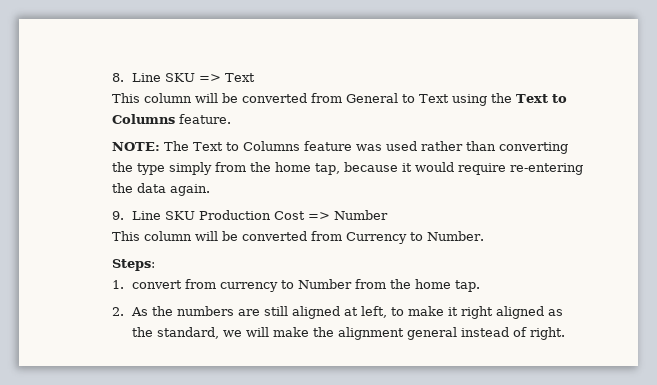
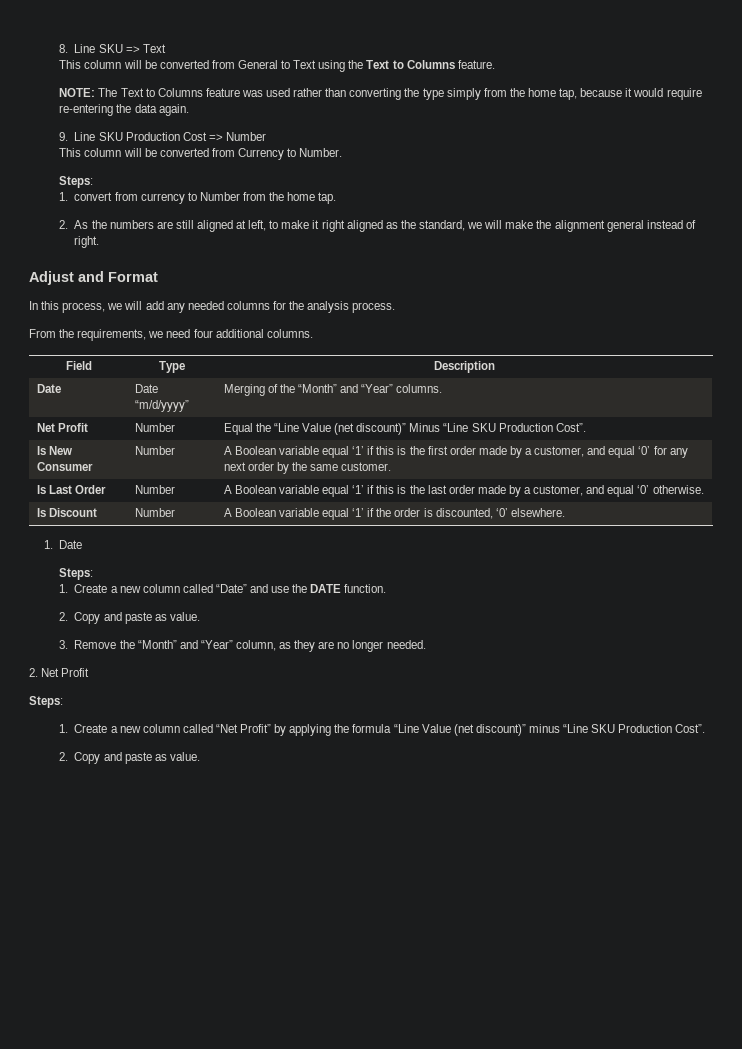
(565, 333) none -> [29,271,158,285] [29,301,396,313] [29,329,313,341] [65,361,92,370] [159,361,185,373] [434,361,495,373] [36,384,61,393] [134,384,158,393] [134,400,189,412] [223,384,443,396] [36,423,88,432] [134,423,175,432] [223,423,586,435] [36,446,72,455] [36,462,93,471] [134,446,175,455] [223,446,688,458] [223,462,392,474] [36,485,106,494] [134,485,175,494] [223,485,704,497] [36,508,97,517] [134,508,175,517] [223,508,565,520] [44,540,83,549] [59,568,94,580] [59,584,387,593] [59,612,200,624] [59,640,426,652] [29,668,90,677] [29,696,63,708] [59,724,706,736] [59,752,200,764] // Adjust and Format // In this process, we will add any needed columns for the analysis process. // From the requirements, we need four additional columns. // Field | Type | Description // Date | Date “m/d/yyyy” | Merging of the “Month” and “Year” columns. // Net Profit | Number | Equal the “Line Value (net discount)” Minus “Line SKU Production Cost”. // Is New Consumer | Number | A Boolean variable equal ‘1’ if this is the first order made by a customer, and equal ‘0’ for any next order by the same customer. // Is Last Order | Number | A Boolean variable equal ‘1’ if this is the last order made by a customer, and equal ‘0’ otherwise. // Is Discount | Number | A Boolean variable equal ‘1’ if the order is discounted, ‘0’ elsewhere. // 1. Date // Steps: // 1. Create a new column called “Date” and use the DATE function. // 2. Copy and paste as value. // 3. Remove the “Month” and “Year” column, as they are no longer needed. // 2. Net Profit // Steps: // 1. Create a new column called “Net Profit” by applying the formula “Line Value (net discount)” minus “Line SKU Production Cost”. // 2. Copy and paste as value.

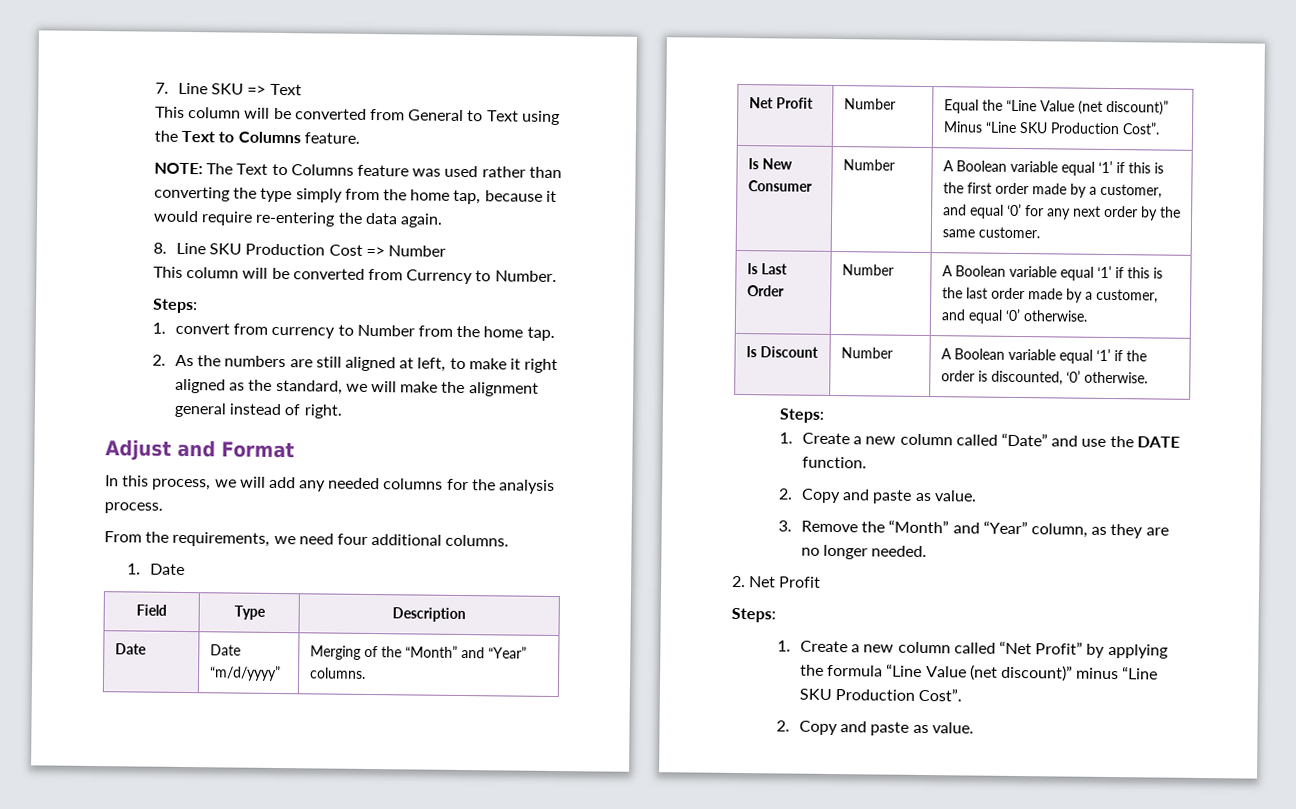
[59,44,69,53] 8. -> [155,82,170,94] 7.
[59,132,69,141] 9. -> [153,242,168,254] 8.
(313, 333) none -> [127,563,186,576] // 1. Date
[510,508,565,517] [44,540,83,549] elsewhere. // 1. Date -> [1083,371,1148,384] otherwise.

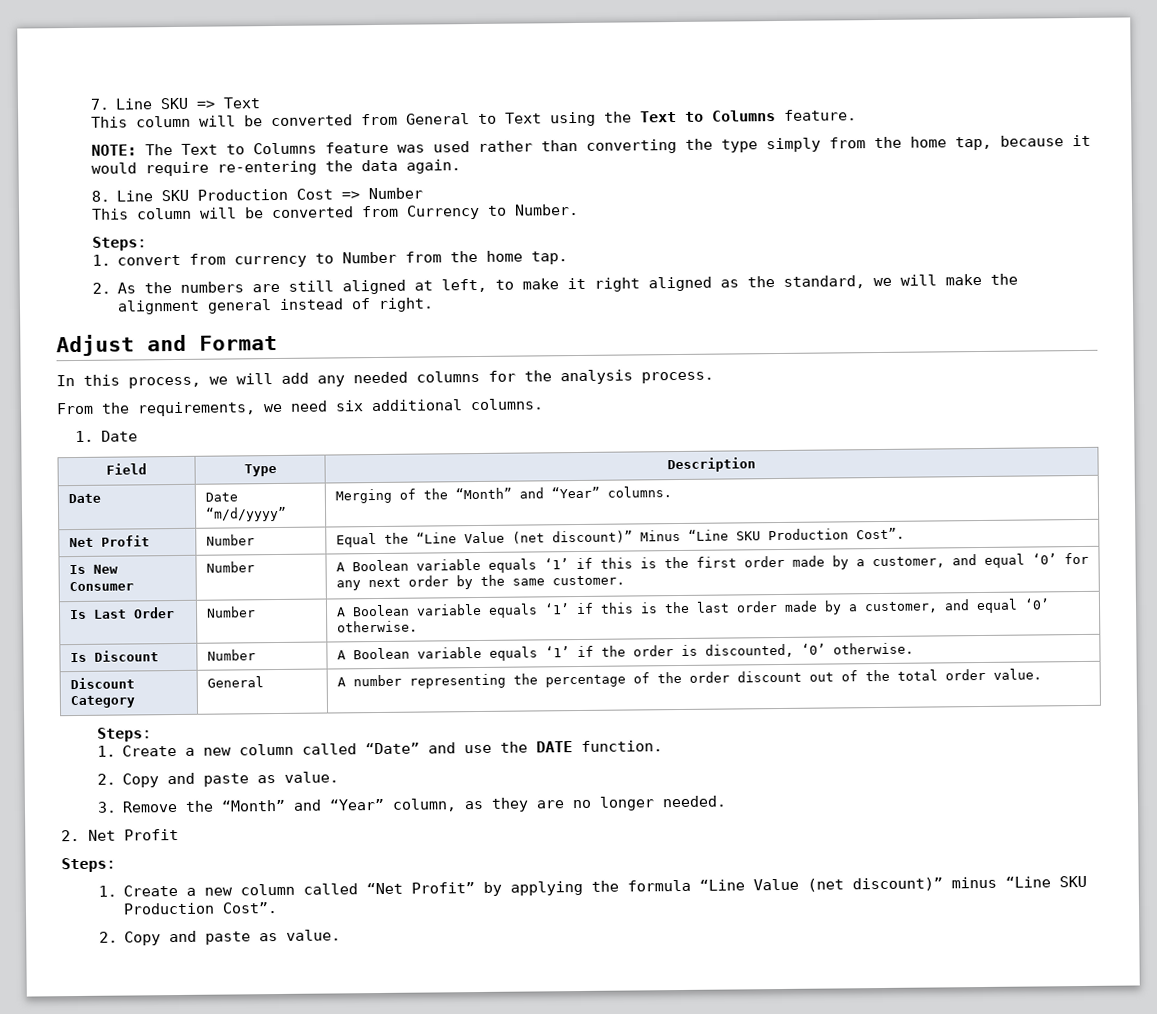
[336,533,368,545] four -> [335,400,364,412] six
[1060,161,1095,176] equal -> [487,558,537,573] equals
[1059,266,1094,281] equal -> [487,603,538,618] equals
[1058,349,1093,364] equal -> [488,646,538,661] equals
(1148, 377) none -> [69,677,135,690] [69,695,135,709] [206,676,264,688] [336,668,1042,689] // Discount Category | General | A number representing the percentage of the order discount out of the total order value.

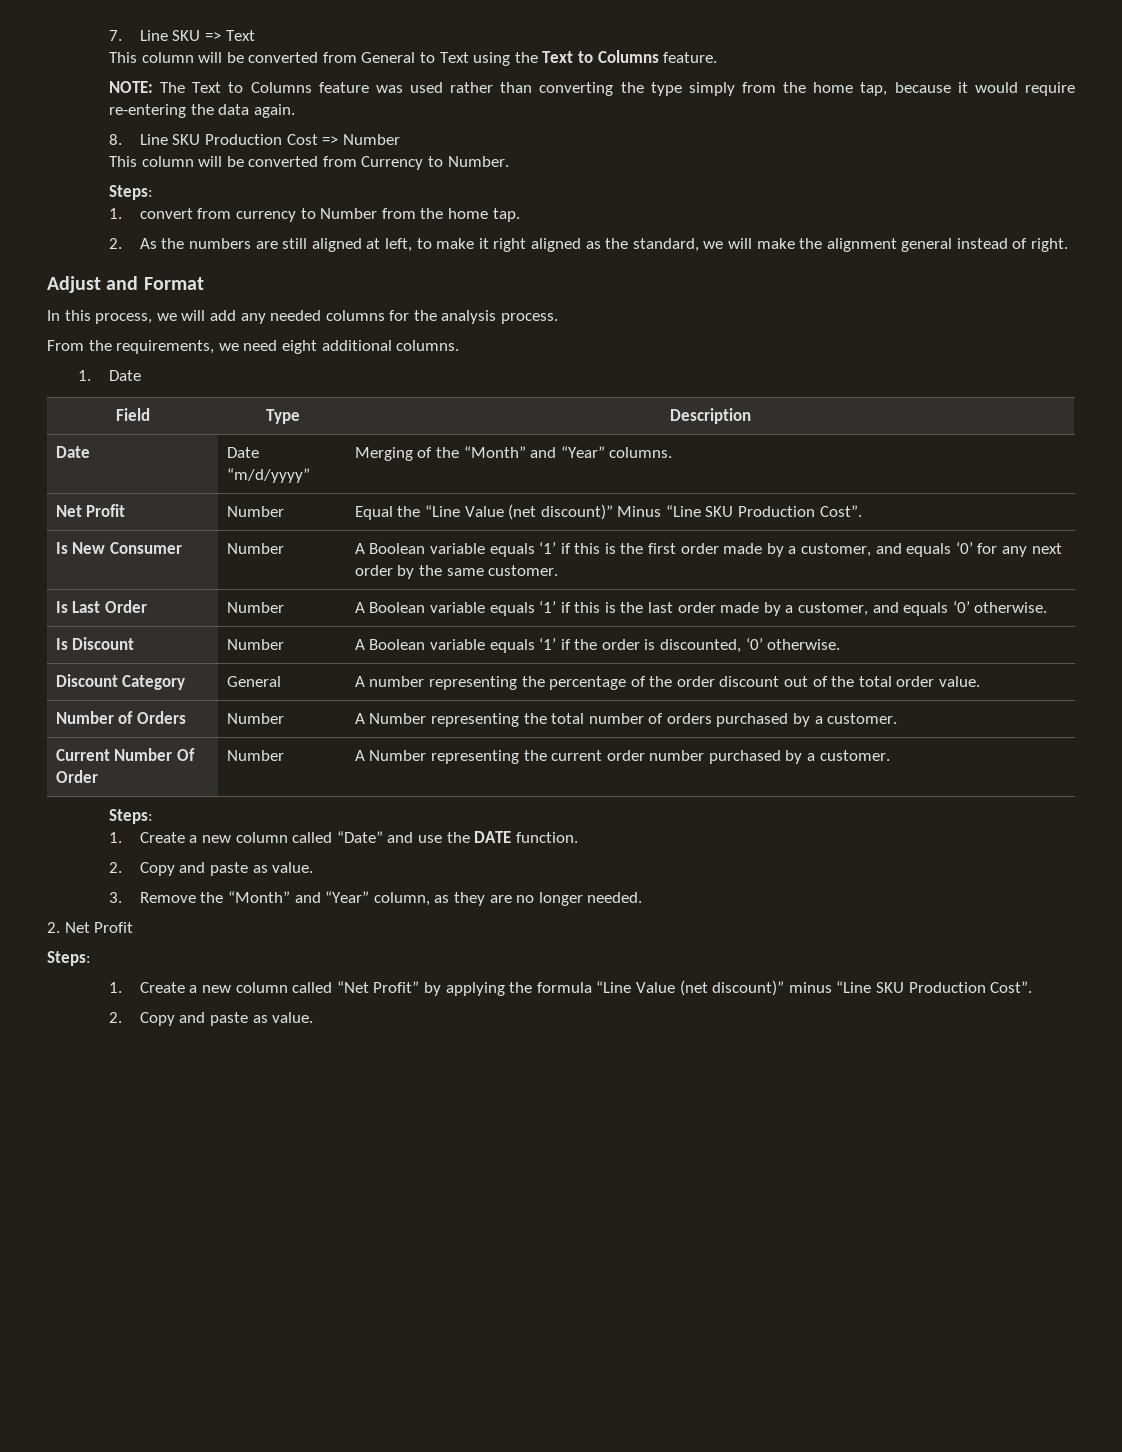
[335,400,364,412] six -> [281,340,317,354] eight
[983,553,1025,568] equal -> [906,543,952,557] equals
[975,598,1018,614] equal -> [903,602,949,616] equals
(1042, 674) none -> [55,711,186,724] [226,713,284,724] [354,713,898,727] [55,748,195,761] [55,770,98,783] [226,750,284,761] [354,750,890,764] // Number of Orders | Number | A Number representing the total number of orders purchased by a customer. // Current Number Of Order | Number | A Number representing the current order number purchased by a customer.

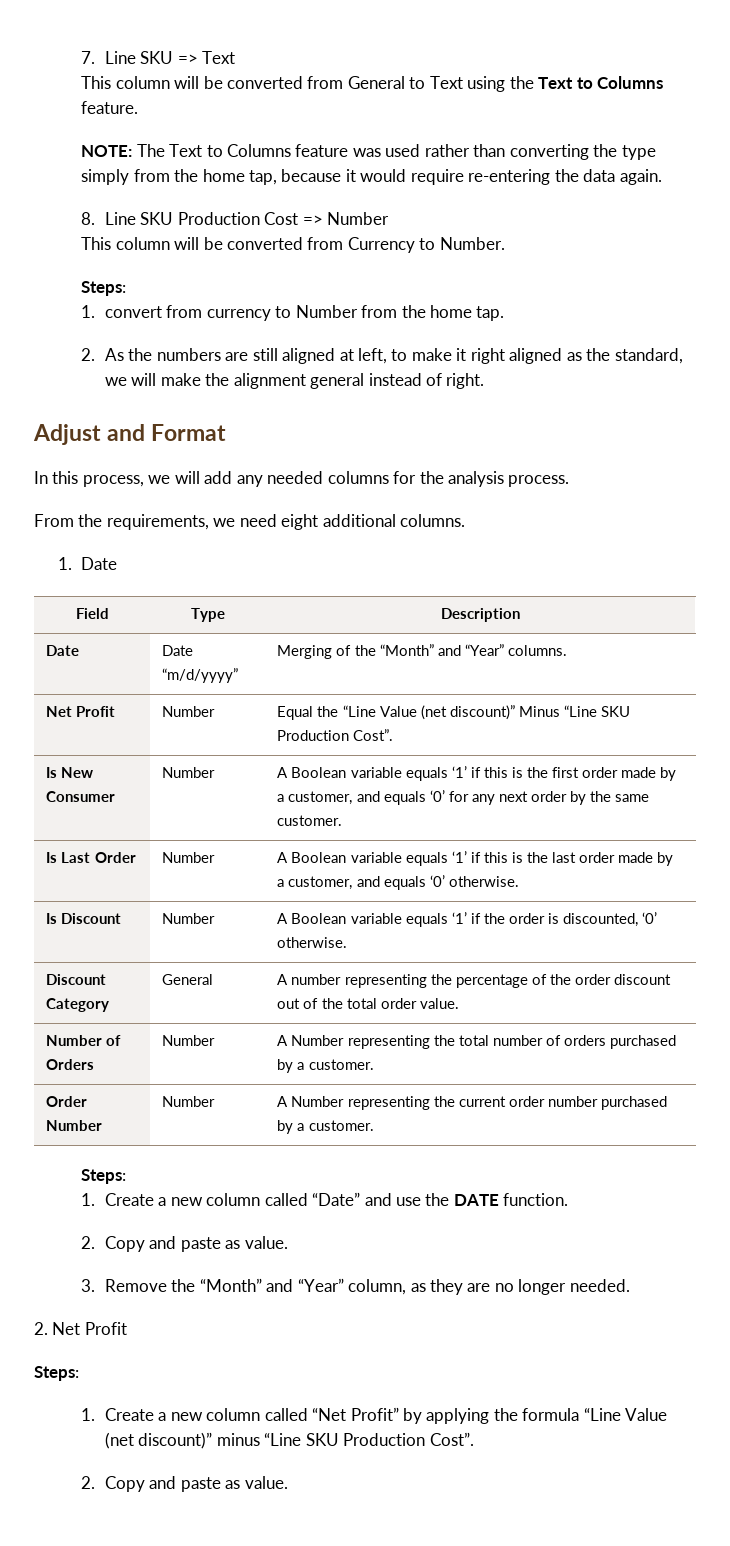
[55,748,195,761] [55,770,98,783] Current Number Of Order -> [46,1096,88,1107] [46,1120,103,1131] Order Number

